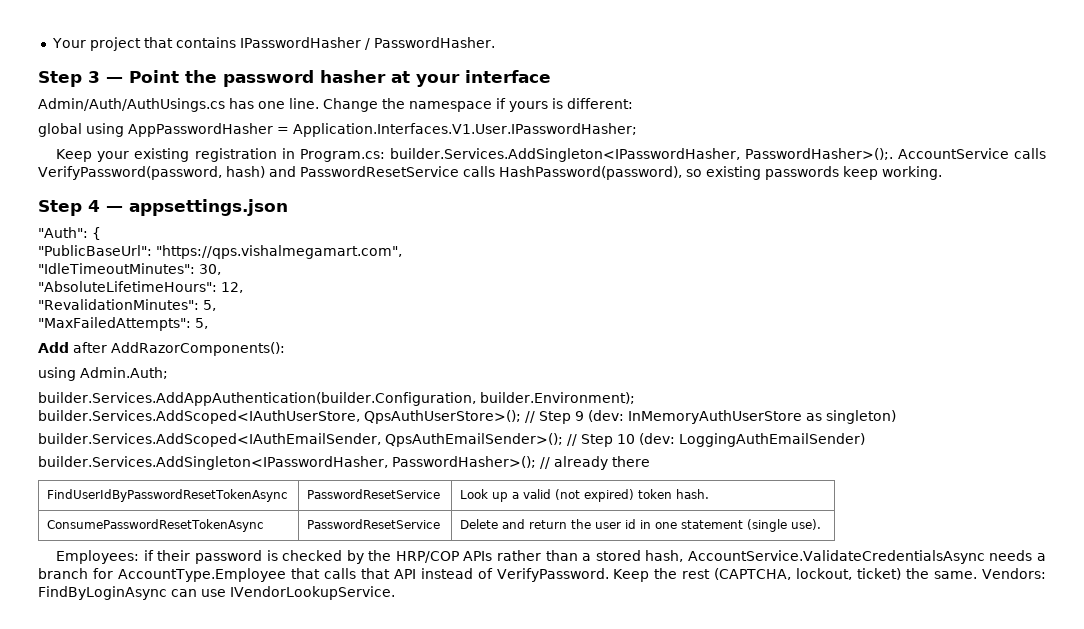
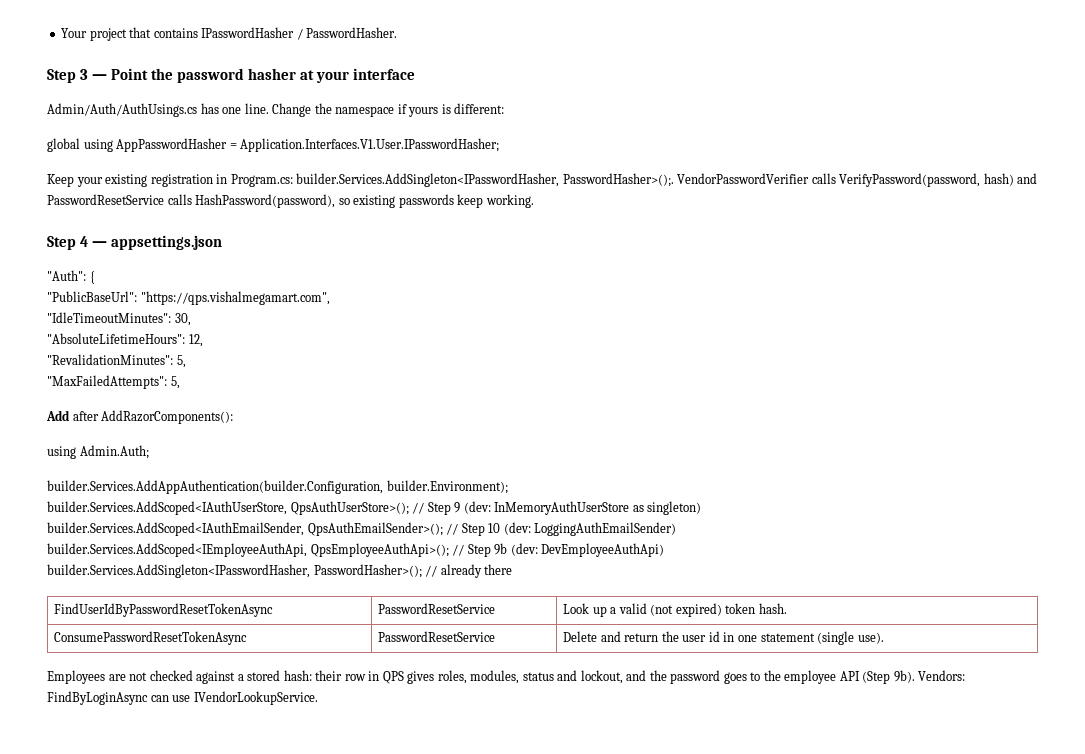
[897,148,1009,159] AccountService -> [677,173,810,184] VendorPasswordVerifier
(865, 440) none -> [47,543,665,557] // builder.Services.AddScoped<IEmployeeAuthApi, QpsEmployeeAuthApi>(); // Step 9b (dev: DevEmployeeAuthApi)
[56,550,1047,564] [38,568,978,582] Employees: if their password is checked by the HRP/COP APIs rather than a stored hash, AccountService.ValidateCredentialsAsync needs a branch for AccountType.Employee that calls that API instead of VerifyPassword. Keep the rest (CAPTCHA, lockout, ticket) the same. -> [47,670,915,684] Employees are not checked against a stored hash: their row in QPS gives roles, modules, status and lockout, and the password goes to the employee API (Step 9b).

